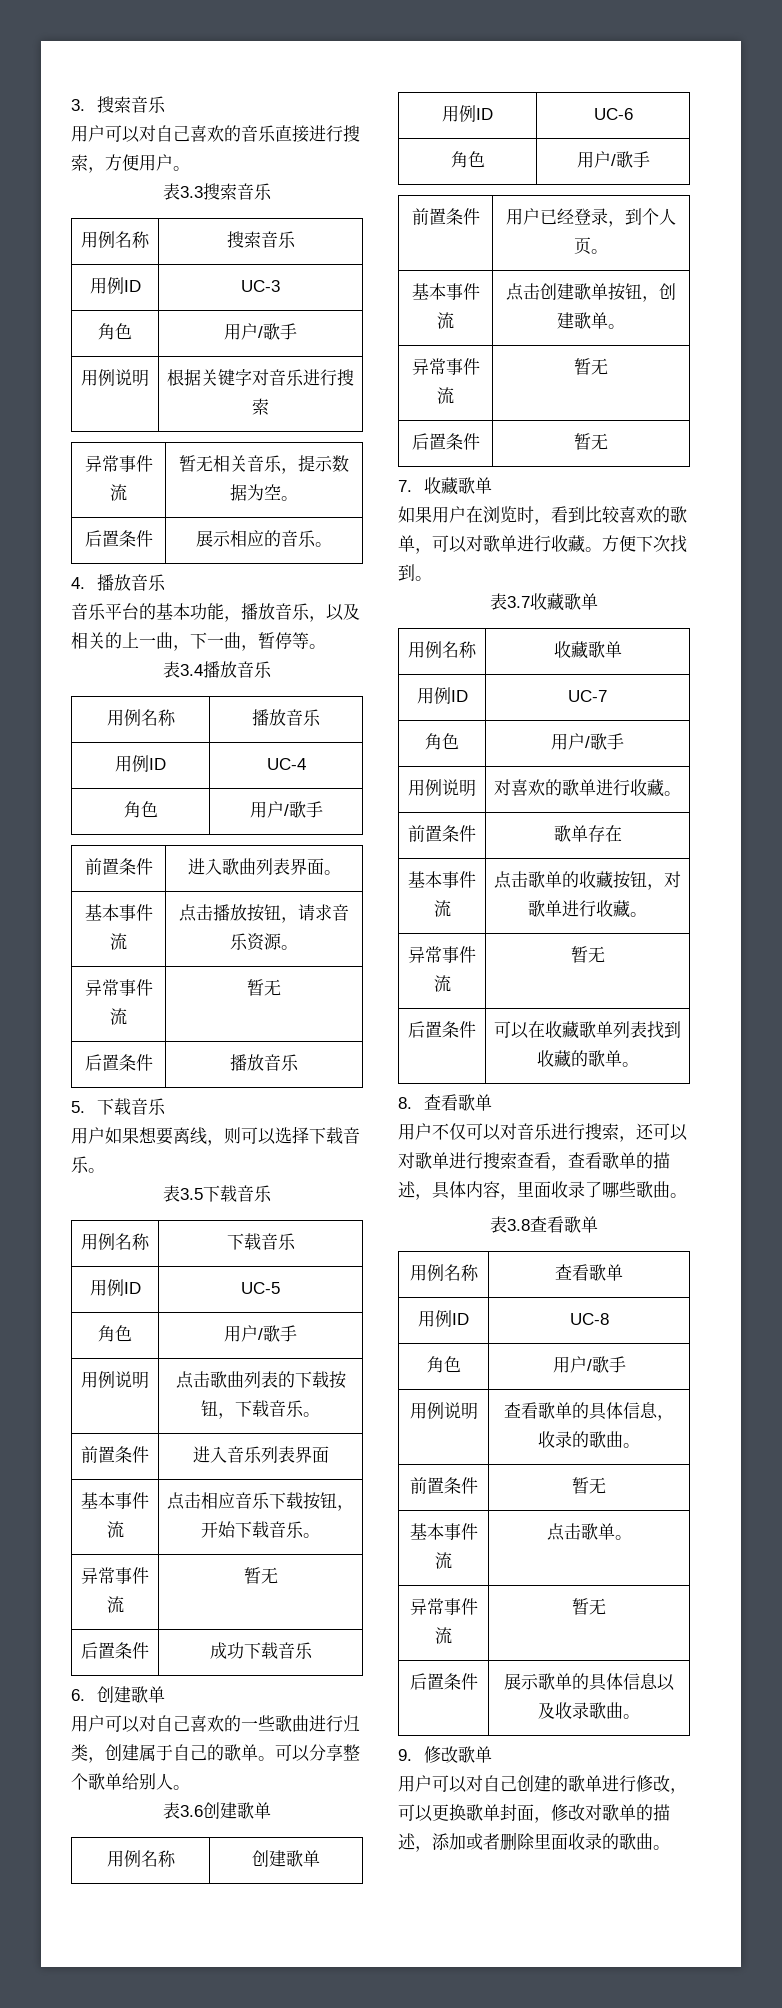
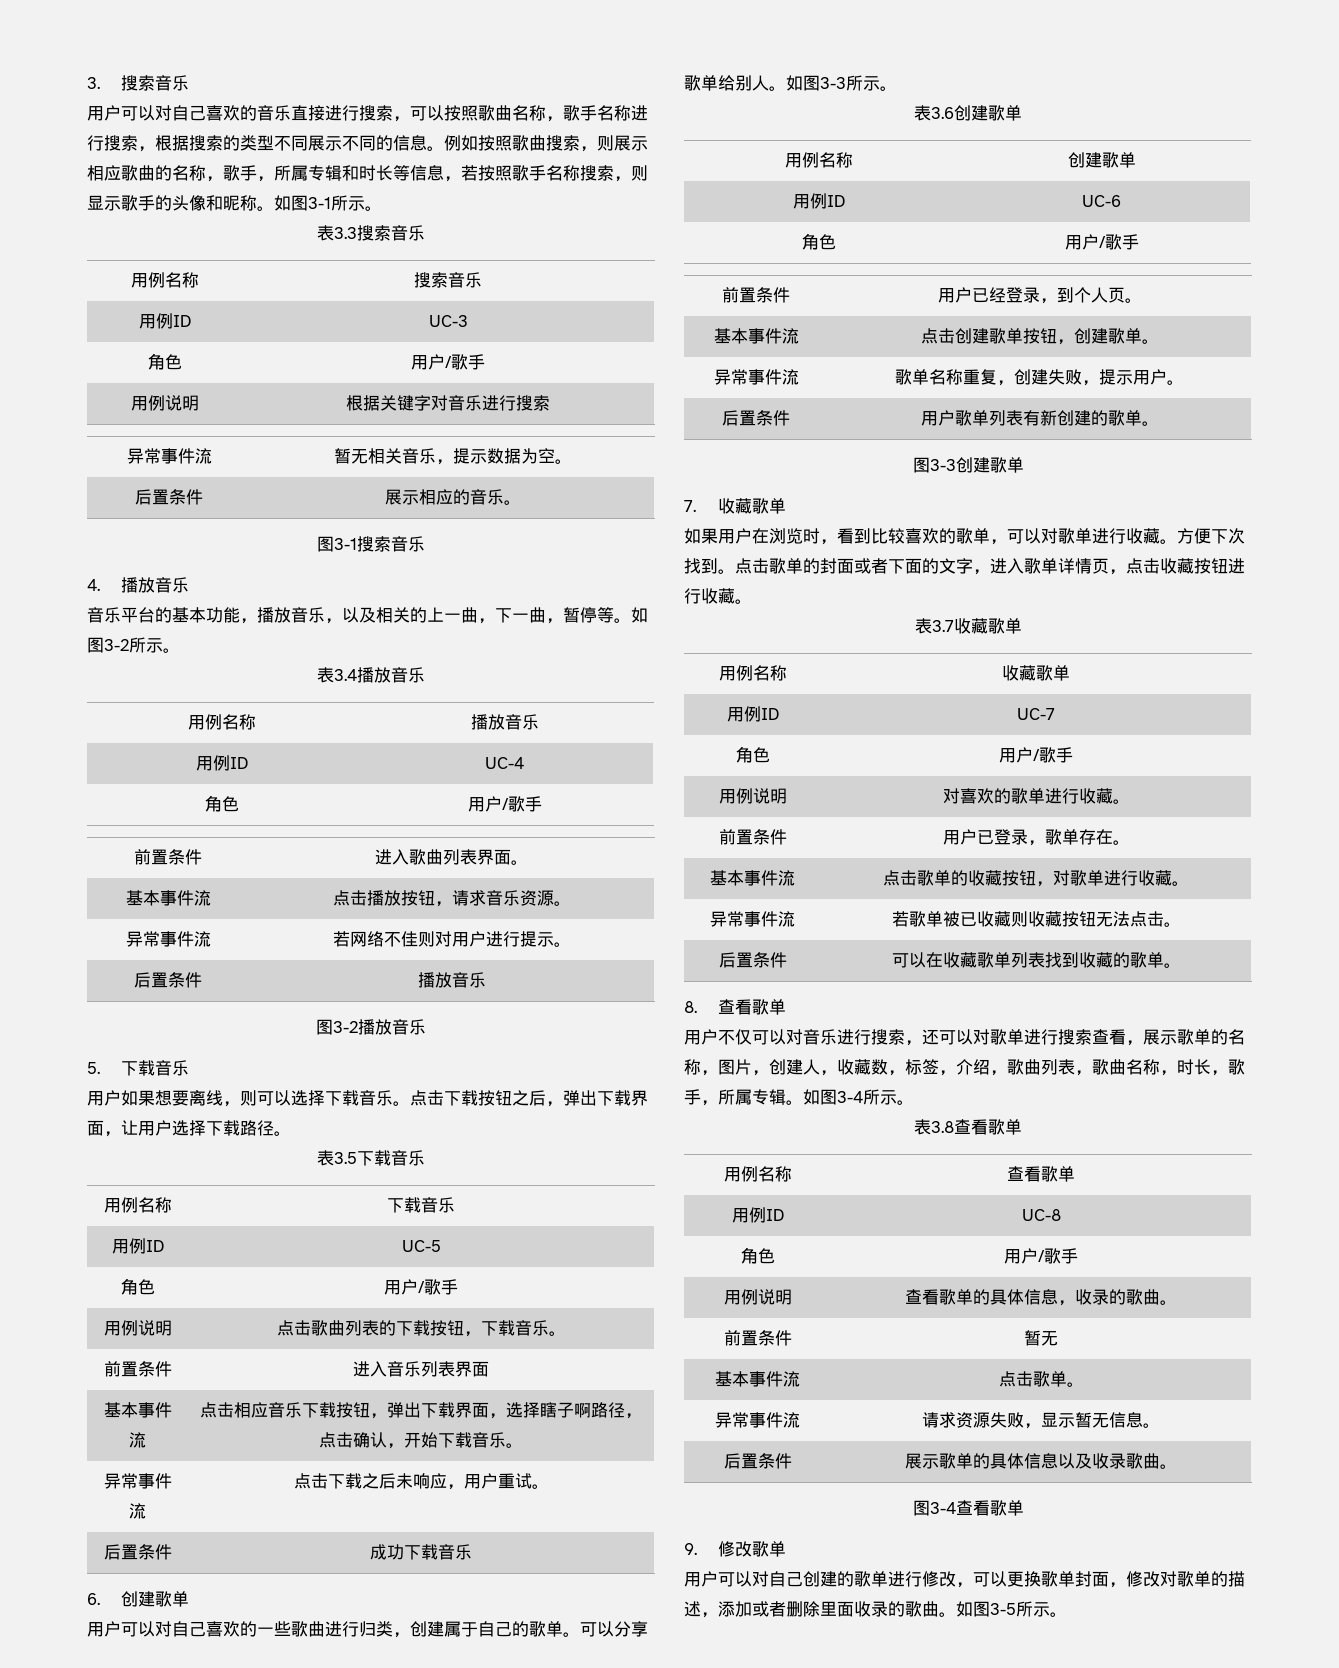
[105,154,173,171] 方便用户 -> [410,105,648,122] [87,135,648,152] [87,165,648,182] [87,195,365,211] 可以按照歌曲名称，歌手名称进行搜索，根据搜索的类型不同展示不同的信息。例如按照歌曲搜索，则展示相应歌曲的名称，歌手，所属专辑和时长等信息，若按照歌手名称搜索，则显示歌手的头像和昵称。如图3-1所示
(332, 544) none -> [317,536,425,552] // 图3-1搜索音乐
(326, 646) none -> [631,607,648,623] [87,637,180,653] 如图3-2所示。
[247,979,281,996] 暂无 -> [332,931,571,947] 若网络不佳则对用户进行提示。
(299, 1062) none -> [316,1019,426,1035] // 图3-2播放音乐
(105, 1170) none -> [410,1090,648,1107] [87,1120,291,1137] 点击下载按钮之后，弹出下载界面，让用户选择下载路径。
(354, 1508) none -> [386,1402,642,1419] [319,1432,404,1449] 弹出下载界面，选择瞎子啊路径，点击确认，
[243,1567,278,1584] 暂无 -> [293,1473,549,1490] 点击下载之后未响应，用户重试。
[343,1744,360,1761] [71,1773,88,1790] 整个 -> (648, 1629) none
(190, 1787) none -> [786,75,897,91] 如图3-3所示。
[574,358,608,375] [411,433,480,450] [574,433,608,450] 暂无 // 后置条件 | 暂无 -> [895,369,1184,386] [722,410,790,426] [920,410,1159,426] [912,457,1024,473] 歌单名称重复，创建失败，提示用户。 // 后置条件 | 用户歌单列表有新创建的歌单。 // 图3-3创建歌单
(432, 578) none -> [735,558,1245,575] [684,588,752,604] 点击歌单的封面或者下面的文字，进入歌单详情页，点击收藏按钮进行收藏。
(476, 833) none -> [942,829,1045,846] 用户已登录，
(622, 833) none -> [1112,840,1130,845] 。
[570,946,605,963] 暂无 -> [891,911,1181,927] 若歌单被已收藏则收藏按钮无法点击。
[568,1152,670,1169] [398,1181,670,1200] 查看歌单的描述，具体内容，里面收录了哪些歌曲 -> [1143,1029,1245,1045] [684,1059,1245,1076] [684,1089,897,1106] 展示歌单的名称，图片，创建人，收藏数，标签，介绍，歌曲列表，歌曲名称，时长，歌手，所属专辑。如图3-4所示
[572,1598,606,1615] 暂无 -> [922,1412,1160,1429] 请求资源失败，显示暂无信息。
(640, 1716) none -> [912,1500,1024,1516] // 图3-4查看歌单
(670, 1847) none -> [956,1601,1067,1617] 如图3-5所示。

